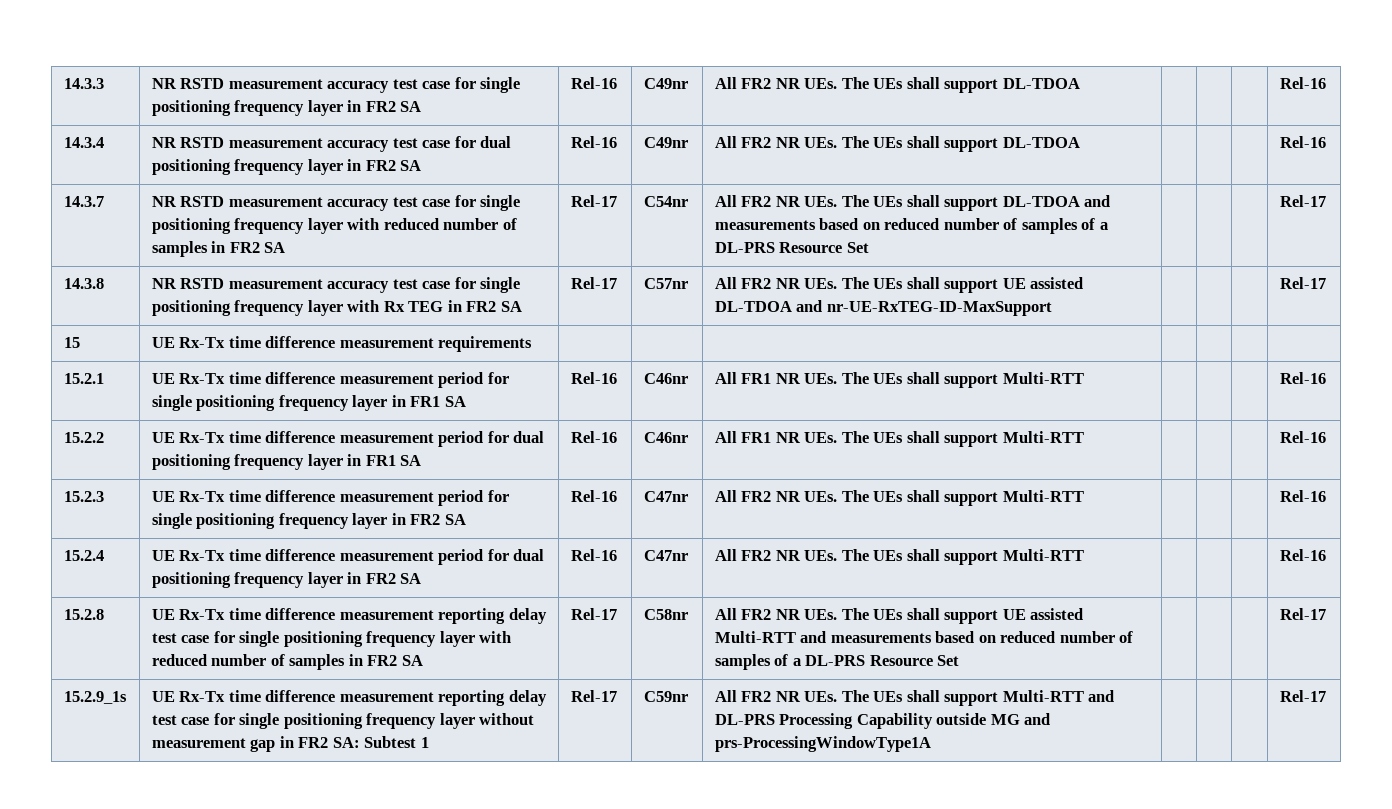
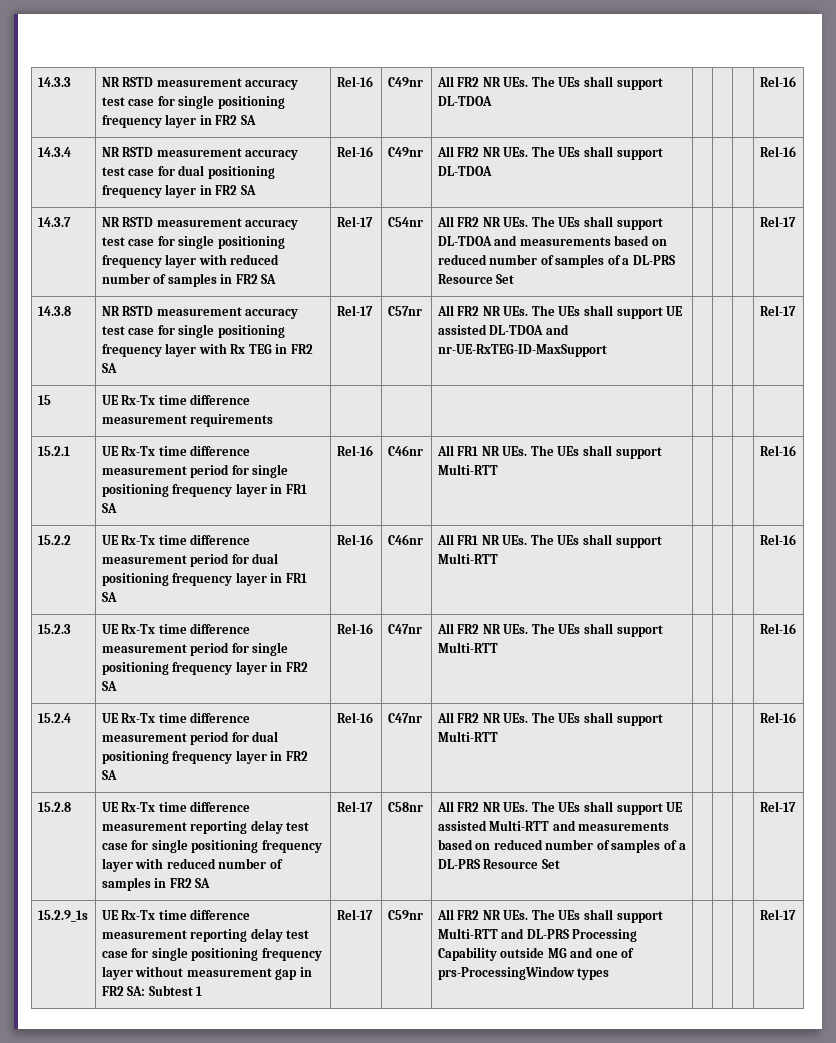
[714,736,931,752] prs-ProcessingWindowType1A -> [595,948,635,958] [437,966,610,980] one of prs-ProcessingWindow types

